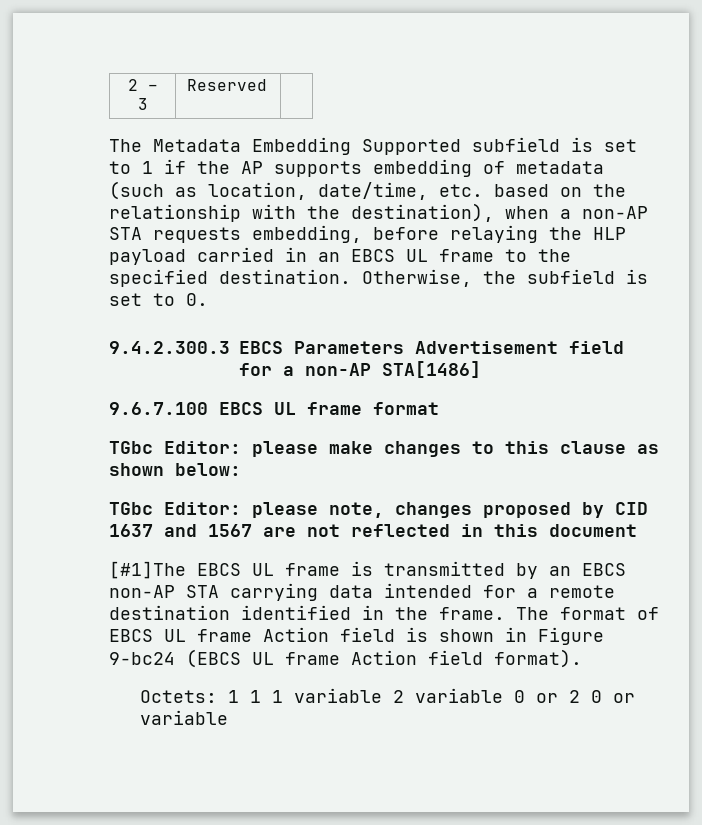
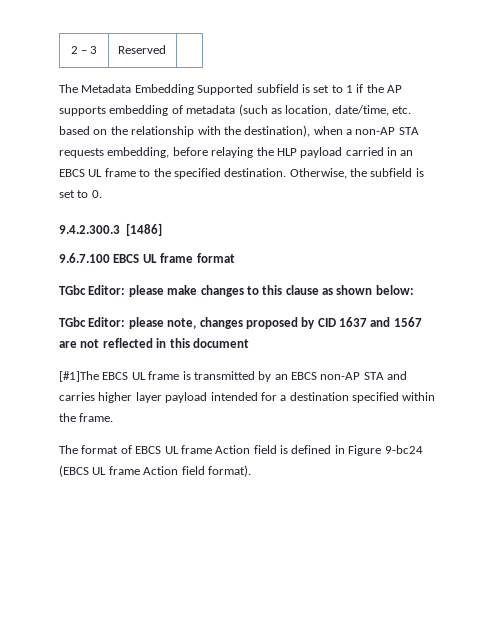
[239,341,624,354] [239,361,481,378] EBCS Parameters Advertisement field for a non-AP STA[1486] -> [126,223,163,236] [1486]
[230,583,615,601] [109,605,384,620] carrying data intended for a remote destination identified in -> [387,371,408,380] [59,392,436,403] and carries higher layer payload intended for a destination specified within
(505, 613) none -> (114, 417) //
[439,629,494,642] shown -> [291,445,332,454] defined
[140,688,636,703] [140,710,229,725] // Octets: 1 1 1 variable 2 variable 0 or 2 0 or variable -> (251, 471) none

